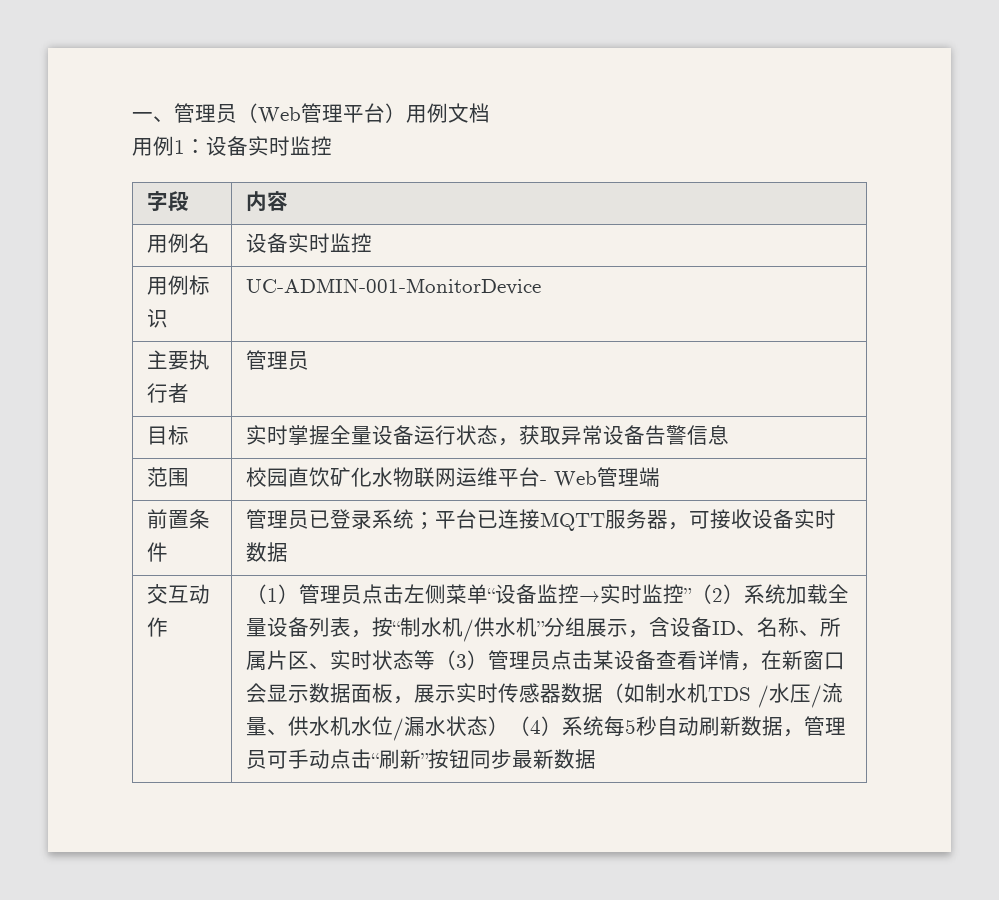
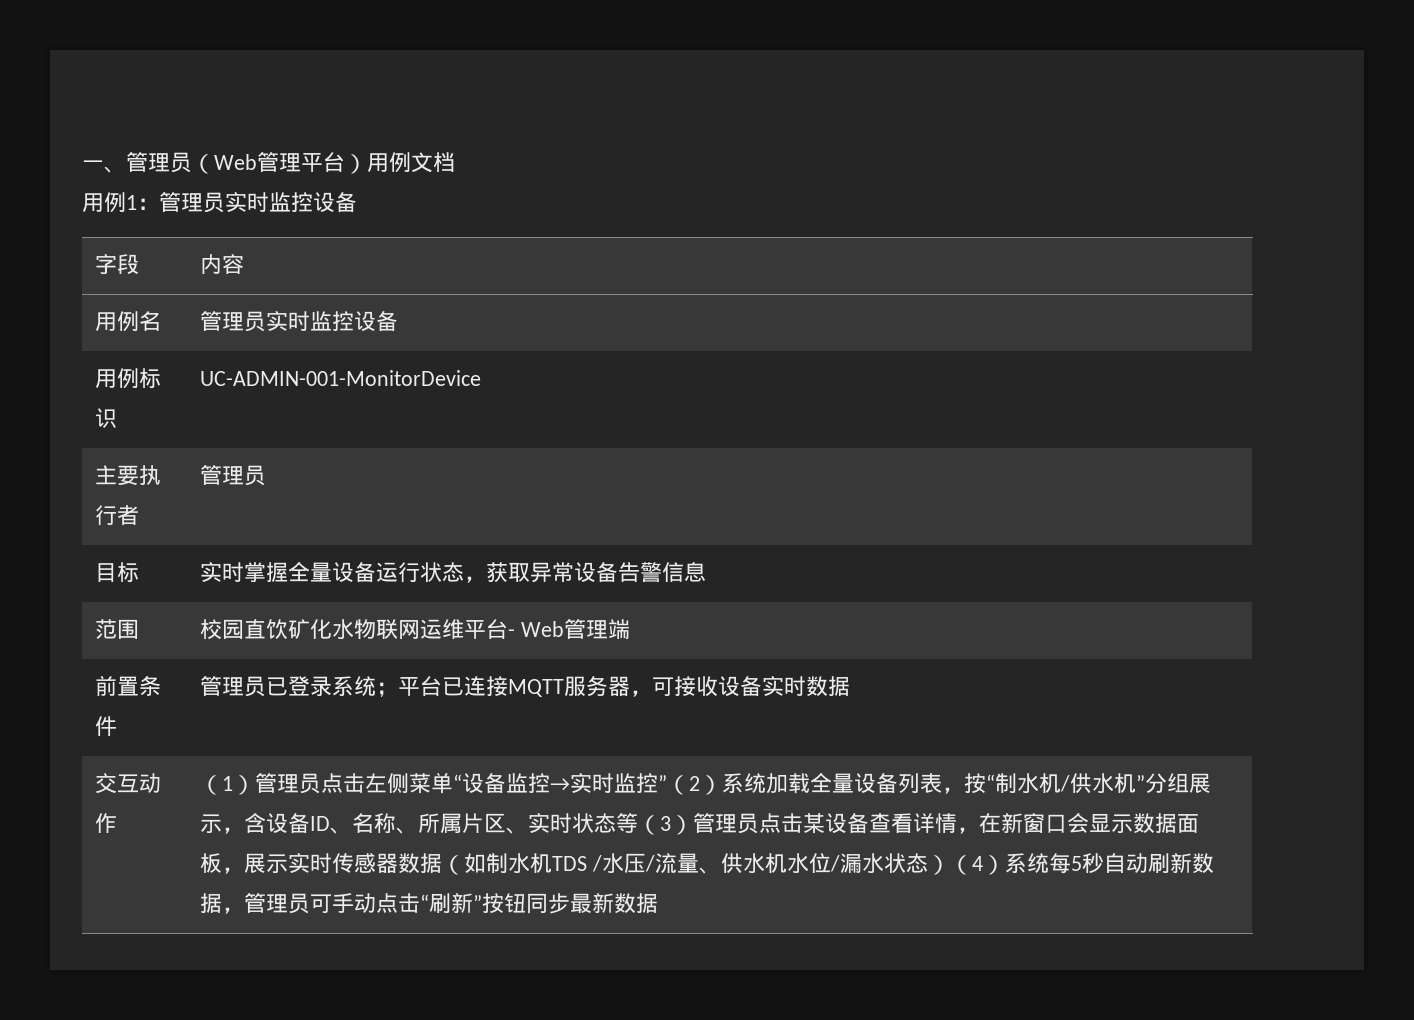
[206,136,332,156] 设备实时监控 -> [159,192,357,213] 管理员实时监控设备
[246,233,373,253] 设备实时监控 -> [200,311,399,332] 管理员实时监控设备

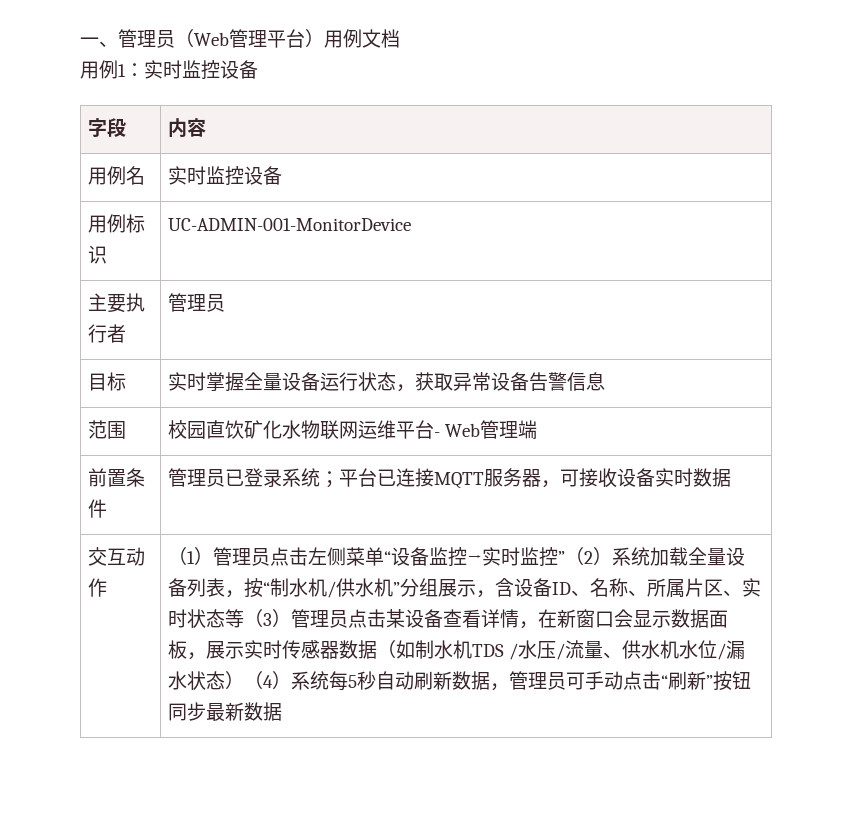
[159,192,225,213] 管理员 -> (144, 70) none
[200,311,267,332] 管理员 -> (146, 175) none

